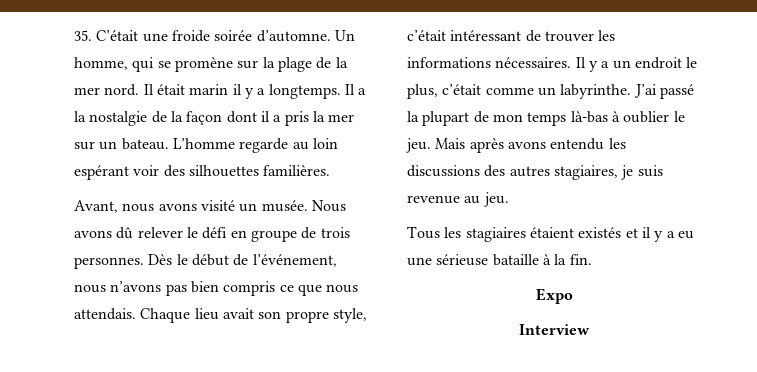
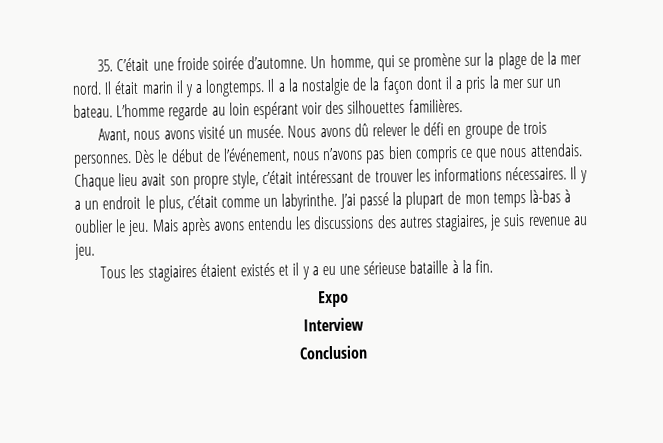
(590, 329) none -> [299,345,368,360] // Conclusion

